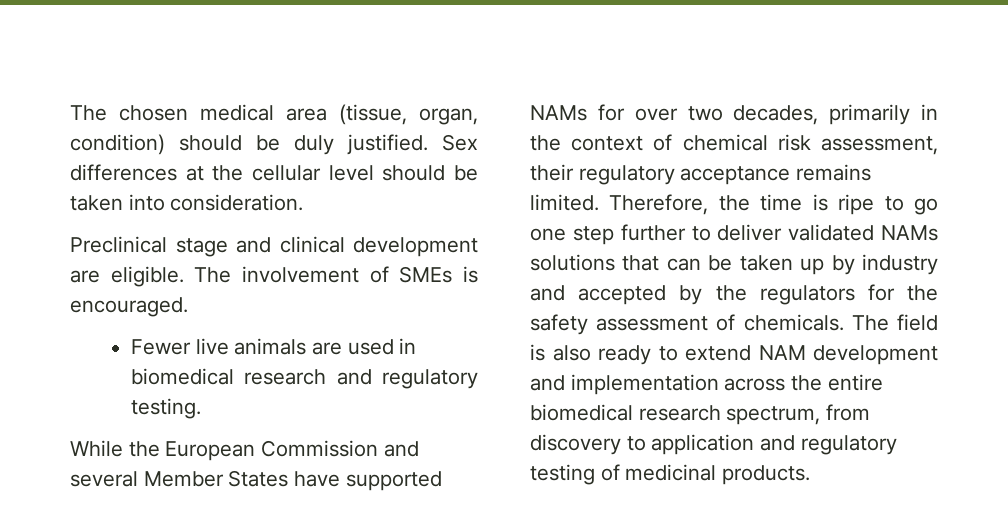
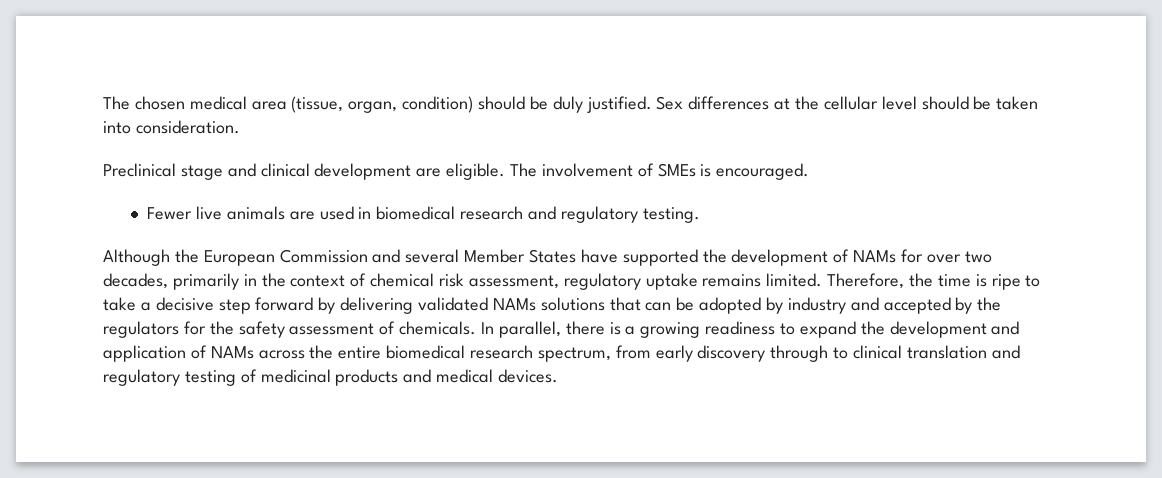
[70,440,123,457] While -> [103,249,170,266] Although
(442, 481) none -> [702,249,850,266] the development of
[530,164,791,185] their regulatory acceptance -> [563,273,698,290] regulatory uptake
[914,198,938,215] [530,224,783,245] go one step further to deliver -> [103,297,414,314] take a decisive step forward by delivering
[739,255,825,275] taken up -> [699,297,762,314] adopted
[851,314,938,331] [530,344,938,365] [530,374,719,395] The field is also ready to extend NAM development and implementation -> [481,321,1020,338] [103,345,254,362] In parallel, there is a growing readiness to expand the development and application of NAMs
[530,434,755,455] discovery to application -> [655,345,987,362] early discovery through to clinical translation
[722,465,811,485] products. -> [335,369,559,386] products and medical devices.

